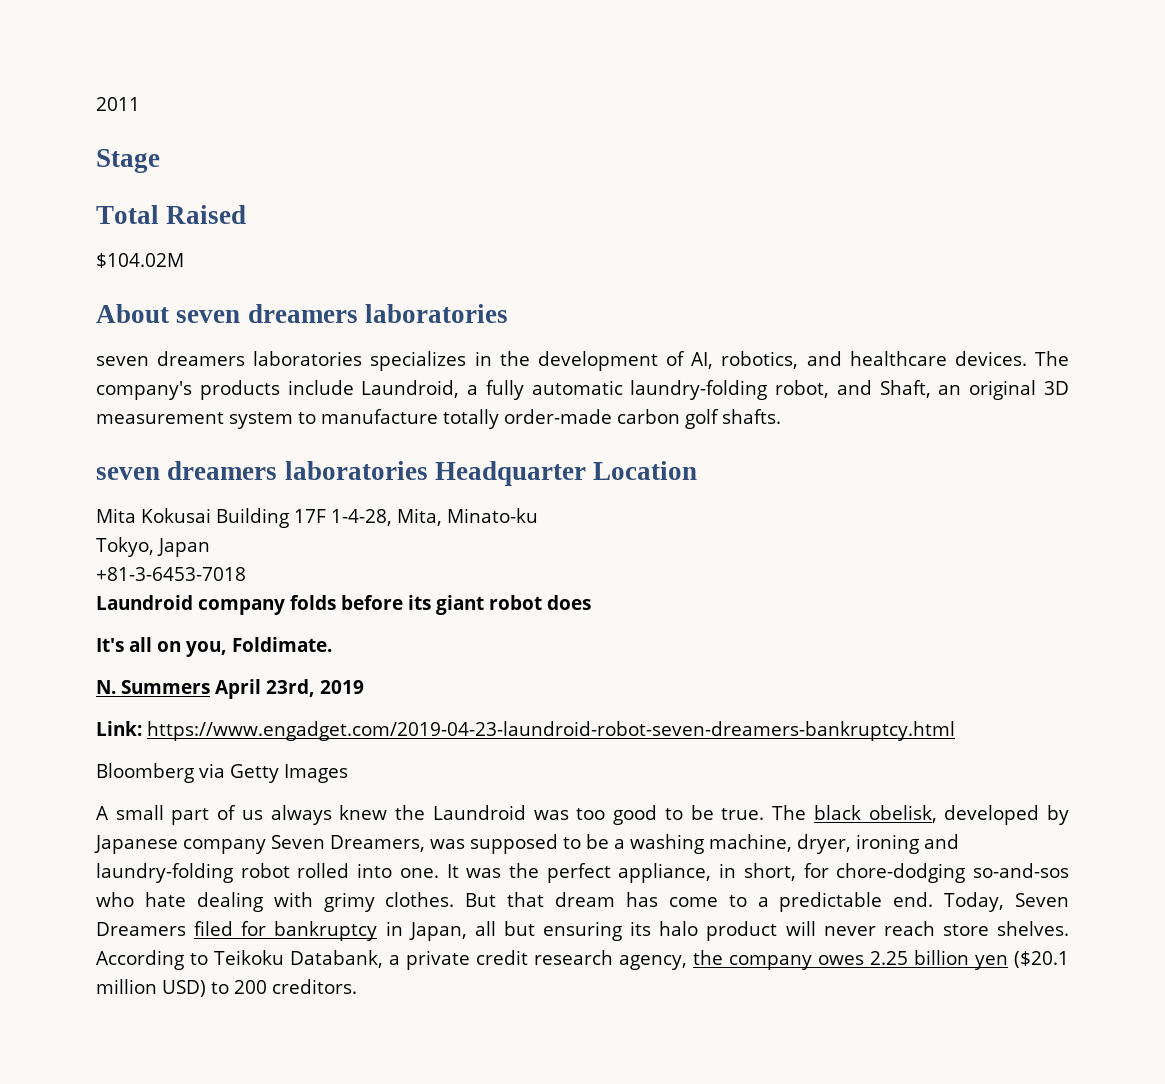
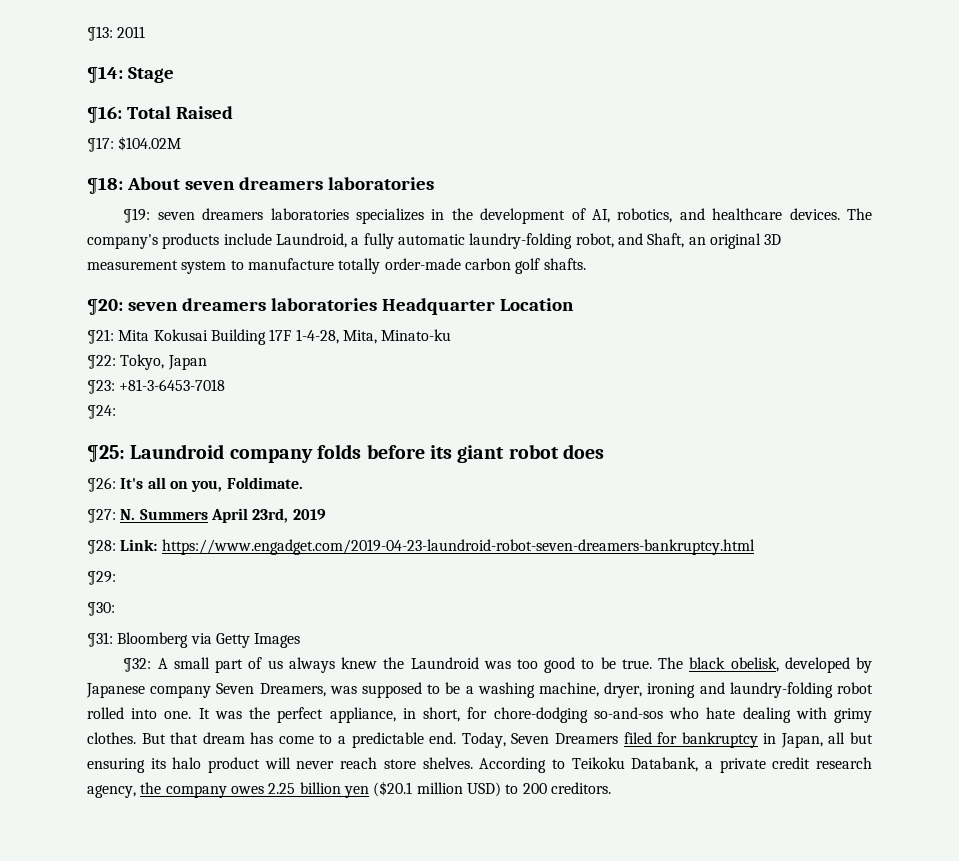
(96, 104) none -> [87,26,113,41] ¶13:
(140, 104) none -> [87,66,123,83] ¶14:
(160, 161) none -> [87,106,122,123] ¶16:
(247, 214) none -> [87,137,114,152] ¶17:
(184, 260) none -> [87,177,123,194] ¶18:
(508, 313) none -> [123,208,151,223] ¶19:
(781, 416) none -> [87,299,123,315] ¶20:
(698, 470) none -> [87,329,114,344] ¶21:
(538, 515) none -> [87,355,116,369] ¶22:
(210, 547) none -> [87,380,115,394] ¶23:
(246, 574) none -> [87,405,116,419] [87,445,125,462] ¶24: // ¶25:
(591, 602) none -> [87,477,116,492] ¶26:
(332, 644) none -> [87,509,116,523] ¶27:
(364, 687) none -> [87,540,116,554] ¶28:
(955, 731) none -> [87,571,116,585] [87,602,115,616] [87,632,113,647] ¶29: // ¶30: // ¶31:
(348, 773) none -> [123,658,152,672] ¶32:

